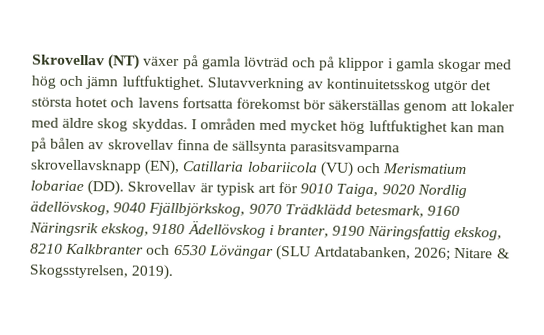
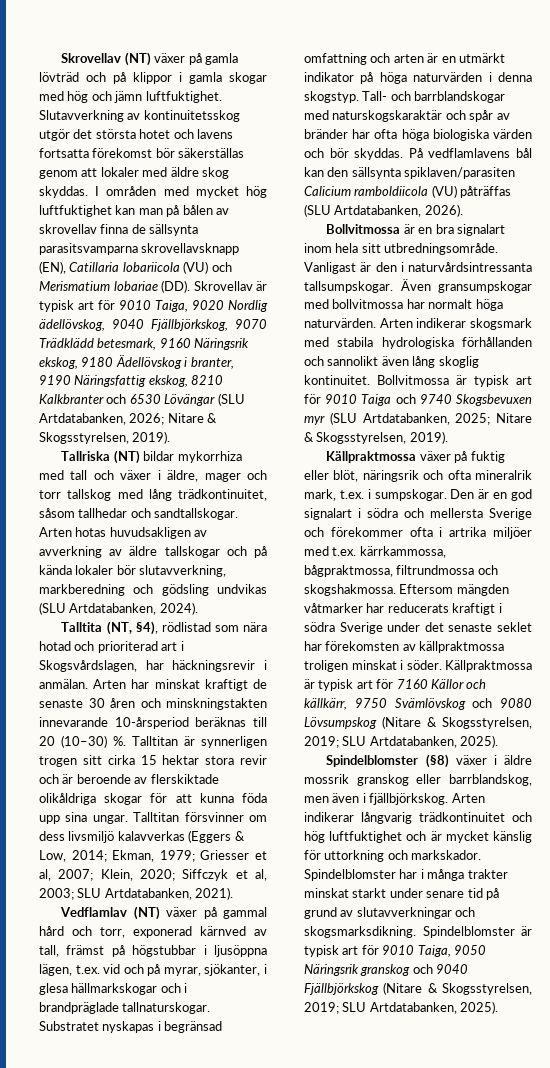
(174, 272) none -> [61,450,242,464] [39,470,267,482] [39,489,267,501] [39,508,239,520] [39,527,208,539] [39,546,267,558] [39,565,227,577] [39,584,267,596] [39,602,198,615] [61,621,267,635] [39,641,184,653] [39,660,267,672] [39,679,267,691] [39,698,267,710] [39,717,267,729] [39,735,267,748] [39,755,267,767] [39,774,219,784] [39,793,267,805] [39,812,267,824] [39,830,245,843] [39,850,267,862] [39,869,267,881] [39,887,234,900] [60,906,268,920] [39,926,267,938] [39,945,267,957] [39,964,267,976] [39,983,188,995] [39,1002,211,1014] [39,1021,223,1033] [304,53,505,65] [304,72,532,84] [304,91,506,103] [304,110,510,122] [304,129,532,141] [304,148,532,160] [304,167,516,179] [304,185,512,198] [304,204,463,217] [326,224,505,236] [304,243,499,255] [304,262,532,274] [304,279,532,293] [304,299,503,311] [304,318,532,330] [304,337,532,349] [304,356,479,368] [304,375,532,387] [304,394,532,406] [304,412,532,425] [304,431,448,444] [326,451,505,463] [304,470,532,482] [304,489,532,501] [304,508,532,520] [304,527,532,539] [304,546,446,558] [304,565,498,577] [304,584,509,596] [304,603,502,615] [304,622,532,634] [304,641,505,653] [304,660,532,672] [304,679,487,691] [304,698,532,710] [304,716,532,729] [304,735,499,748] [326,754,532,768] [304,774,532,786] [304,793,485,805] [304,812,532,824] [304,831,532,843] [304,850,482,862] [304,869,508,881] [304,888,499,900] [304,907,476,919] [304,926,532,938] [304,945,486,957] [304,964,469,976] [304,982,532,995] [304,1001,499,1014] // Tallriska (NT) bildar mykorrhiza med tall och växer i äldre, mager och torr tallskog med lång trädkontinuitet, såsom tallhedar och sandtallskogar. Arten hotas huvudsakligen av avverkning av äldre tallskogar och på kända lokaler bör slutavverkning, markberedning och gödsling undvikas (SLU Artdatabanken, 2024). // Talltita (NT, §4), rödlistad som nära hotad och prioriterad art i Skogsvårdslagen, har häckningsrevir i anmälan. Arten har minskat kraftigt de senaste 30 åren och minskningstakten innevarande 10-årsperiod beräknas till 20 (10–30) %. Talltitan är synnerligen trogen sitt cirka 15 hektar stora revir och är beroende av flerskiktade olikåldriga skogar för att kunna föda upp sina ungar. Talltitan försvinner om dess livsmiljö kalavverkas (Eggers & Low, 2014; Ekman, 1979; Griesser et al, 2007; Klein, 2020; Siffczyk et al, 2003; SLU Artdatabanken, 2021). // Vedflamlav (NT) växer på gammal hård och torr, exponerad kärnved av tall, främst på högstubbar i ljusöppna lägen, t.ex. vid och på myrar, sjökanter, i glesa hällmarkskogar och i brandpräglade tallnaturskogar. Substratet nyskapas i begränsad omfattning och arten är en utmärkt indikator på höga naturvärden i denna skogstyp. Tall- och barrblandskogar med naturskogskaraktär och spår av bränder har ofta höga biologiska värden och bör skyddas. På vedflamlavens bål kan den sällsynta spiklaven/parasiten Calicium ramboldiicola (VU) påträffas (SLU Artdatabanken, 2026). // Bollvitmossa är en bra signalart inom hela sitt utbredningsområde. Vanligast är den i naturvårdsintressanta tallsumpskogar. Även gransumpskogar med bollvitmossa har normalt höga naturvärden. Arten indikerar skogsmark med stabila hydrologiska förhållanden och sannolikt även lång skoglig kontinuitet. Bollvitmossa är typisk art för 9010 Taiga och 9740 Skogsbevuxen myr (SLU Artdatabanken, 2025; Nitare & Skogsstyrelsen, 2019). // Källpraktmossa växer på fuktig eller blöt, näringsrik och ofta mineralrik mark, t.ex. i sumpskogar. Den är en god signalart i södra och mellersta Sverige och förekommer ofta i artrika miljöer med t.ex. kärrkammossa, bågpraktmossa, filtrundmossa och skogshakmossa. Eftersom mängden våtmarker har reducerats kraftigt i södra Sverige under det senaste seklet har förekomsten av källpraktmossa troligen minskat i söder. Källpraktmossa är typisk art för 7160 Källor och källkärr, 9750 Svämlövskog och 9080 Lövsumpskog (Nitare & Skogsstyrelsen, 2019; SLU Artdatabanken, 2025). // Spindelblomster (§8) växer i äldre mossrik granskog eller barrblandskog, men även i fjällbjörkskog. Arten indikerar långvarig trädkontinuitet och hög luftfuktighet och är mycket känslig för uttorkning och markskador. Spindelblomster har i många trakter minskat starkt under senare tid på grund av slutavverkningar och skogsmarksdikning. Spindelblomster är typisk art för 9010 Taiga, 9050 Näringsrik granskog och 9040 Fjällbjörkskog (Nitare & Skogsstyrelsen, 2019; SLU Artdatabanken, 2025).

